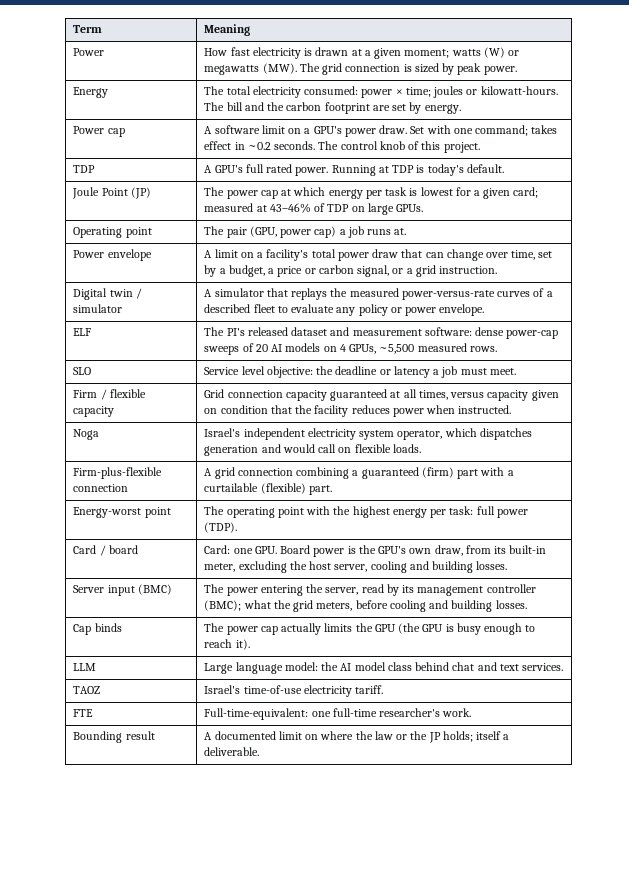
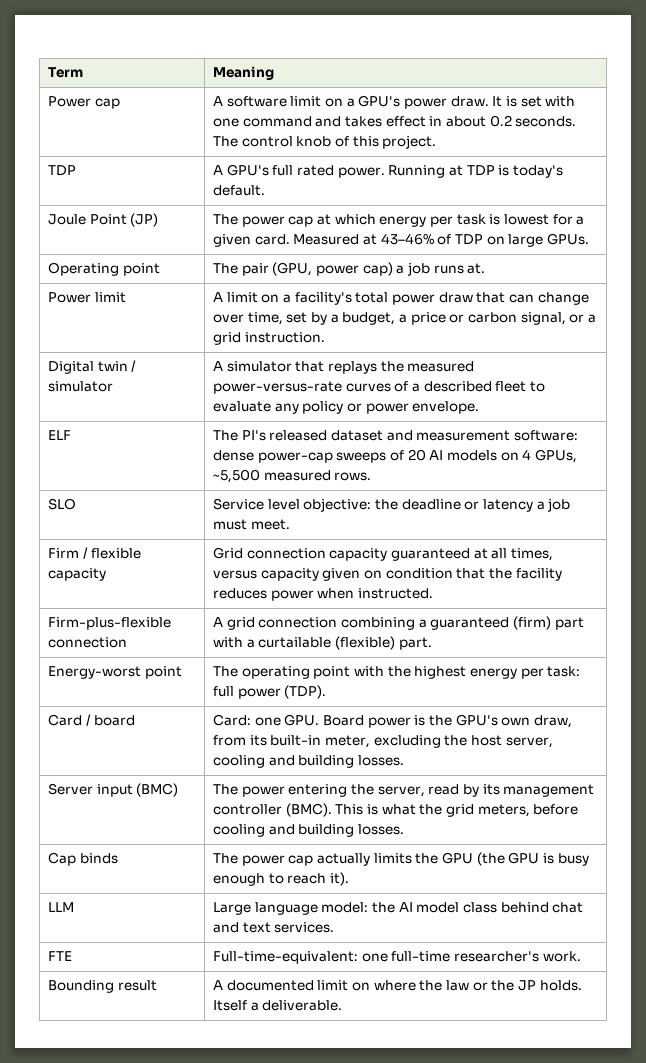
[73,48,105,56] [204,47,519,59] [204,63,517,75] [73,87,109,98] [204,86,558,98] [204,102,461,114] // Power | How fast electricity is drawn at a given moment; watts (W) or megawatts (MW). The grid connection is sized by peak power. // Energy | The total electricity consumed: power × time; joules or kilowatt-hours. The bill and the carbon footprint are set by energy. -> (275, 73) none
[410,125,528,136] Set with one command; -> [492,96,576,107] [213,116,342,127] It is set with one command and
[247,142,271,150] ~0.2 -> [446,115,512,127] about 0.2
[513,187,539,198] [204,203,254,212] card; measured -> [254,234,360,245] card. Measured
[107,249,152,261] envelope -> [94,292,126,303] limit
[73,429,100,440] [204,428,532,440] [204,444,421,456] // Noga | Israel's independent electricity system operator, which dispatches generation and would call on flexible loads. -> (434, 593) none
[204,600,242,611] (BMC); -> [285,803,379,817] (BMC). This is
[73,686,101,694] [204,685,384,697] // TAOZ | Israel's time-of-use electricity tariff. -> (335, 927) none
[442,731,501,742] holds; itself -> [539,980,582,991] [213,1000,248,1011] holds. Itself

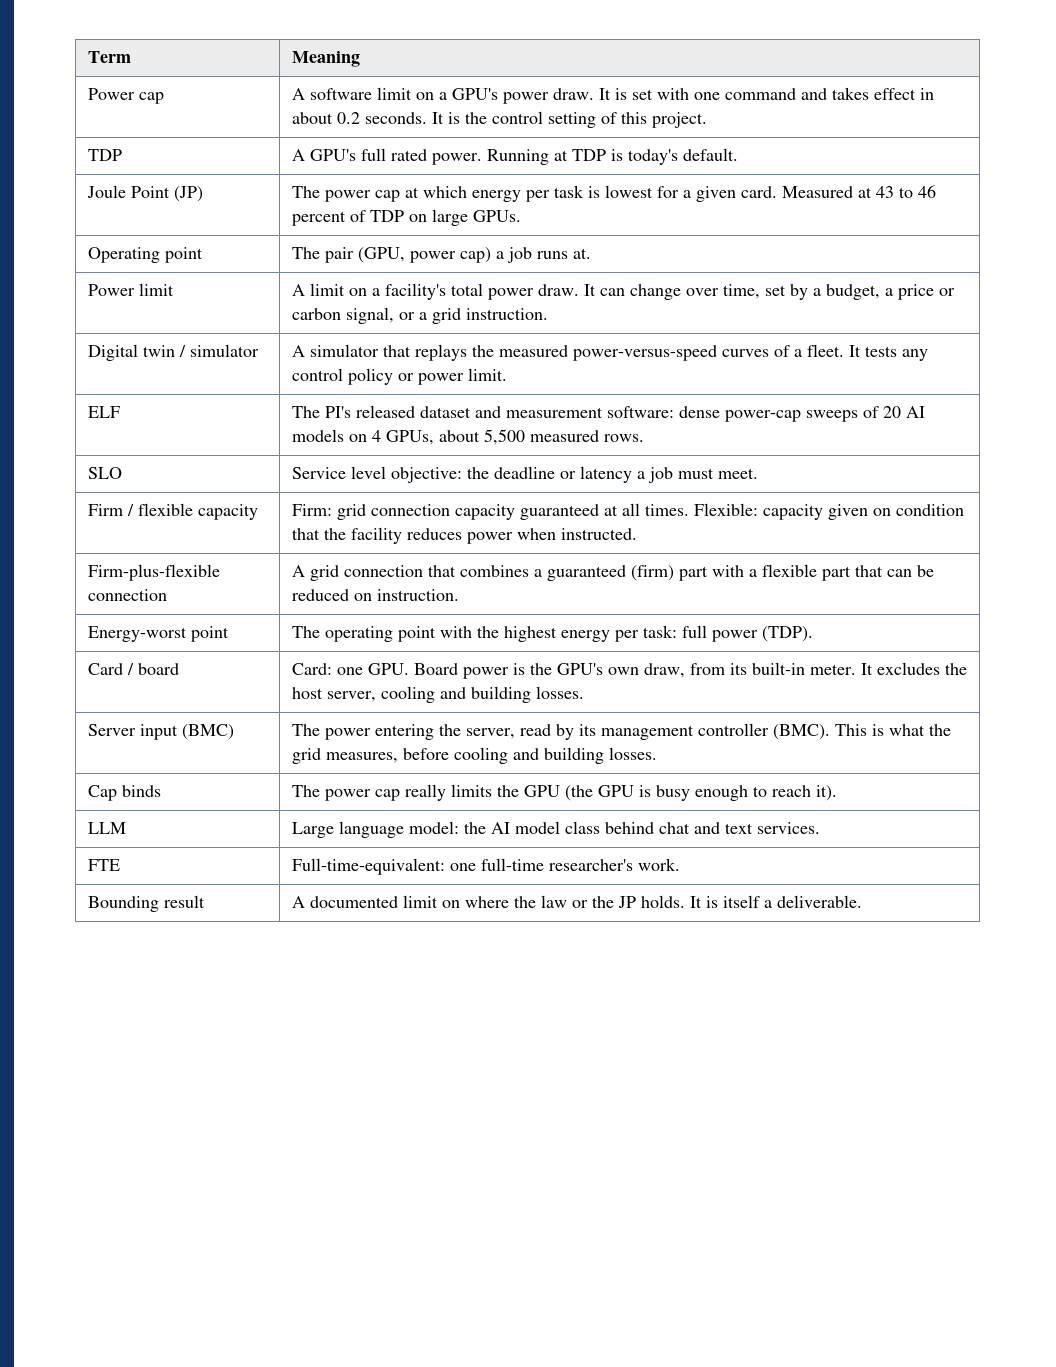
[213,136,332,147] The control knob -> [431,111,596,128] It is the control setting
[380,233,434,245] 43–46% -> [875,185,936,198] [291,211,346,226] 43 to 46 percent
[438,292,506,303] draw that -> [537,284,596,296] draw. It
[213,381,343,394] power-versus-rate -> [572,345,717,361] power-versus-speed
[423,381,546,392] [213,401,299,414] described fleet to evaluate any -> [806,344,928,361] [291,368,343,381] fleet. It tests any control
[412,401,480,414] envelope. -> [467,368,507,381] limit.
[213,469,261,483] ~5,500 -> [438,429,525,445] about 5,500
[213,547,244,559] Grid -> [291,504,366,520] Firm: grid
[511,548,554,561] [213,570,258,579] times, versus -> [644,503,758,516] times. Flexible:
[341,617,416,630] combining -> [427,565,529,577] that combines
[258,636,432,650] curtailable (flexible) part. -> [761,564,934,581] [291,589,459,601] flexible part that can be reduced on instruction.
[325,735,441,748] meter, excluding -> [809,662,940,675] meter. It excludes
[477,804,530,817] meters, -> [325,752,398,763] measures,
[317,853,371,866] actually -> [404,784,446,801] really
[213,1000,248,1011] Itself -> [689,895,760,908] It is itself

